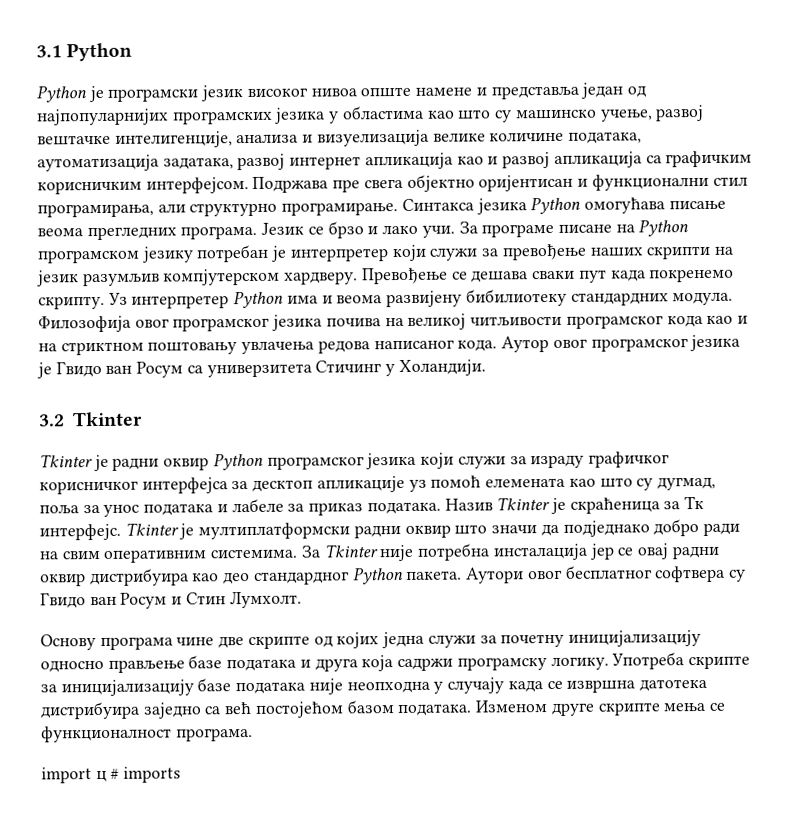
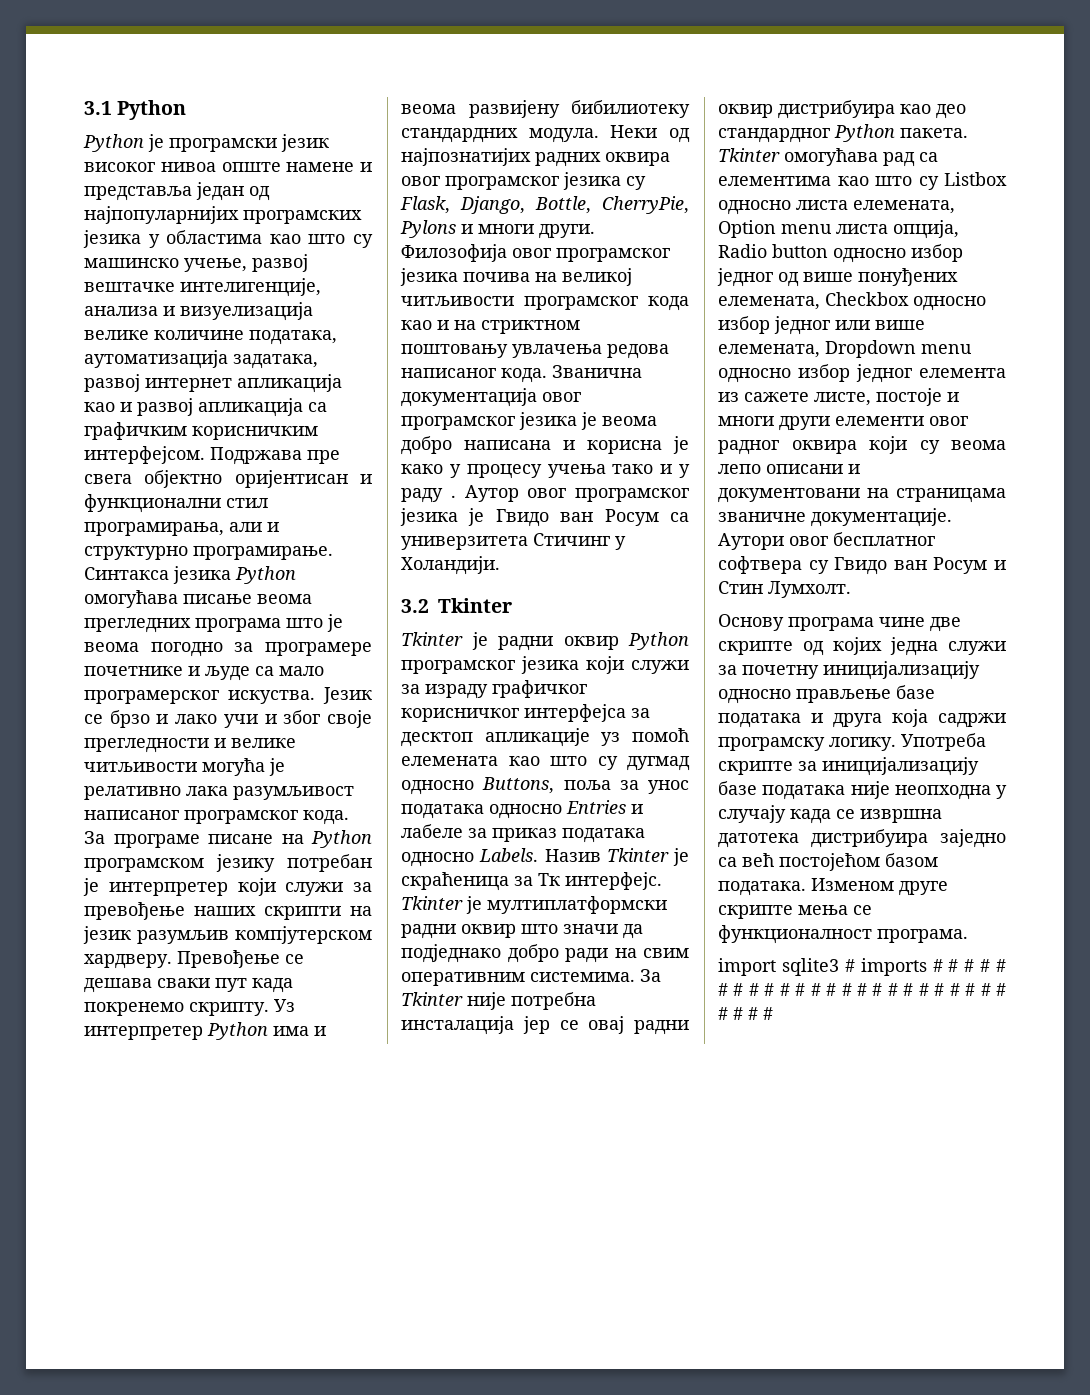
(186, 208) none -> [267,522,279,532] и
[180,225,258,240] програма. -> [195,614,343,632] [84,642,372,657] [84,666,324,681] [84,690,315,704] програма што је веома погодно за програмере почетнике и људе са мало програмерског искуства.
[421,225,455,238] учи. -> [223,710,372,728] [84,738,296,753] [84,758,285,776] [84,786,354,800] [84,810,349,825] учи и због своје прегледности и велике читљивости могућа је релативно лака разумљивост написаног програмског кода.
(734, 298) none -> [610,125,690,143] [401,148,670,167] [401,172,646,190] [400,196,689,214] [400,220,595,239] Неки од најпознатијих радних оквира овог програмског језика су Flask, Django, Bottle, CherryPie, Pylons и многи други.
(498, 345) none -> [552,365,642,378] [401,388,581,407] [401,412,657,430] [401,436,689,455] [401,464,690,479] [401,488,456,503] Званична документација овог програмског језика је веома добро написана и корисна је како у процесу учења тако и у раду .
[656,476,716,491] дугмад, -> [627,756,690,771] [401,777,555,795] дугмад односно Buttons,
(214, 509) none -> [489,800,626,819] односно Entries
[366,501,441,515] података. -> [562,828,645,843] [401,848,539,867] података односно Labels.
(463, 575) none -> [718,148,938,167] [718,172,1007,190] [718,200,955,215] [718,220,959,239] [718,244,963,263] [717,268,958,287] [718,292,986,311] [718,316,925,335] [718,340,972,358] [718,364,1006,383] [718,388,959,406] [718,416,968,431] [718,436,1006,455] [718,464,860,474] [718,488,1006,503] [718,508,952,527] Tkinter омогућава рад са елементима као што су Listbox односно листа елемената, Option menu листа опција, Radio button односно избор једног од више понуђених елемената, Checkbox односно избор једног или више елемената, Dropdown menu односно избор једног елемента из сажете листе, постоје и многи други елементи овог радног оквира који су веома лепо описани и документовани на страницама званичне документације.
[95,770,107,783] ц -> [781,958,839,976] sqlite3
(182, 774) none -> [932,959,1006,972] [718,983,1007,996] [718,1007,773,1020] # # # # # # # # # # # # # # # # # # # # # # # # # # # #

